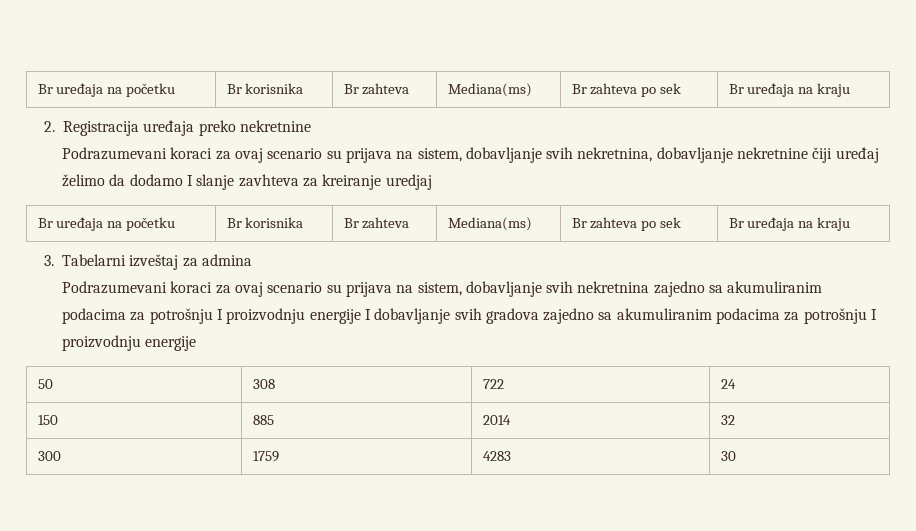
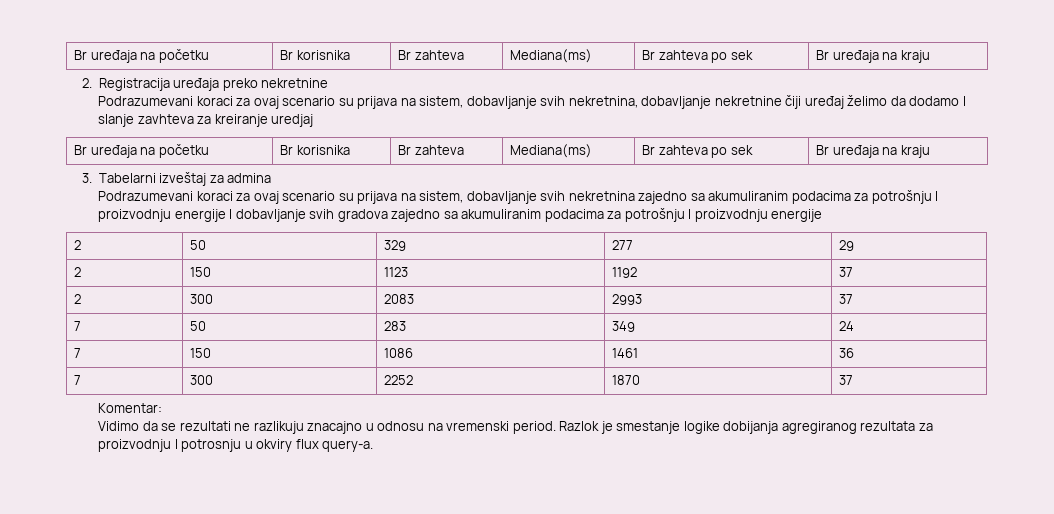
[37,379,53,389] [252,379,275,389] [482,379,504,389] 50 | 308 | 722 -> [74,240,82,250] [190,240,207,250] [384,240,407,251] [612,240,634,250] [839,240,855,251] [74,267,82,277] [190,267,212,277] [384,267,409,277] [612,267,638,278] [839,267,854,277] [74,294,82,304] [190,294,214,304] [384,294,415,304] [612,294,643,305] [839,294,854,304] [74,321,82,331] [190,321,207,331] [384,321,407,331] [612,321,636,332] 2 | 50 | 329 | 277 | 29 // 2 | 150 | 1123 | 1192 | 37 // 2 | 300 | 2083 | 2993 | 37 // 7 | 50 | 283 | 349
[37,415,58,425] [252,415,274,425] [482,415,511,425] [720,415,735,425] [37,451,61,461] [252,451,279,462] [482,451,511,461] [720,451,736,461] 150 | 885 | 2014 | 32 // 300 | 1759 | 4283 | 30 -> [74,348,82,358] [190,348,212,358] [384,348,414,358] [612,348,639,358] [839,348,855,358] [74,375,82,385] [190,375,214,385] [384,375,414,385] [612,375,641,385] [839,375,854,385] [98,403,163,413] [98,421,933,434] [98,439,374,452] 7 | 150 | 1086 | 1461 | 36 // 7 | 300 | 2252 | 1870 | 37 // Komentar: // Vidimo da se rezultati ne razlikuju znacajno u odnosu na vremenski period. Razlok je smestanje logike dobijanja agregiranog rezultata za proizvodnju I potrosnju u okviry flux query-a.

